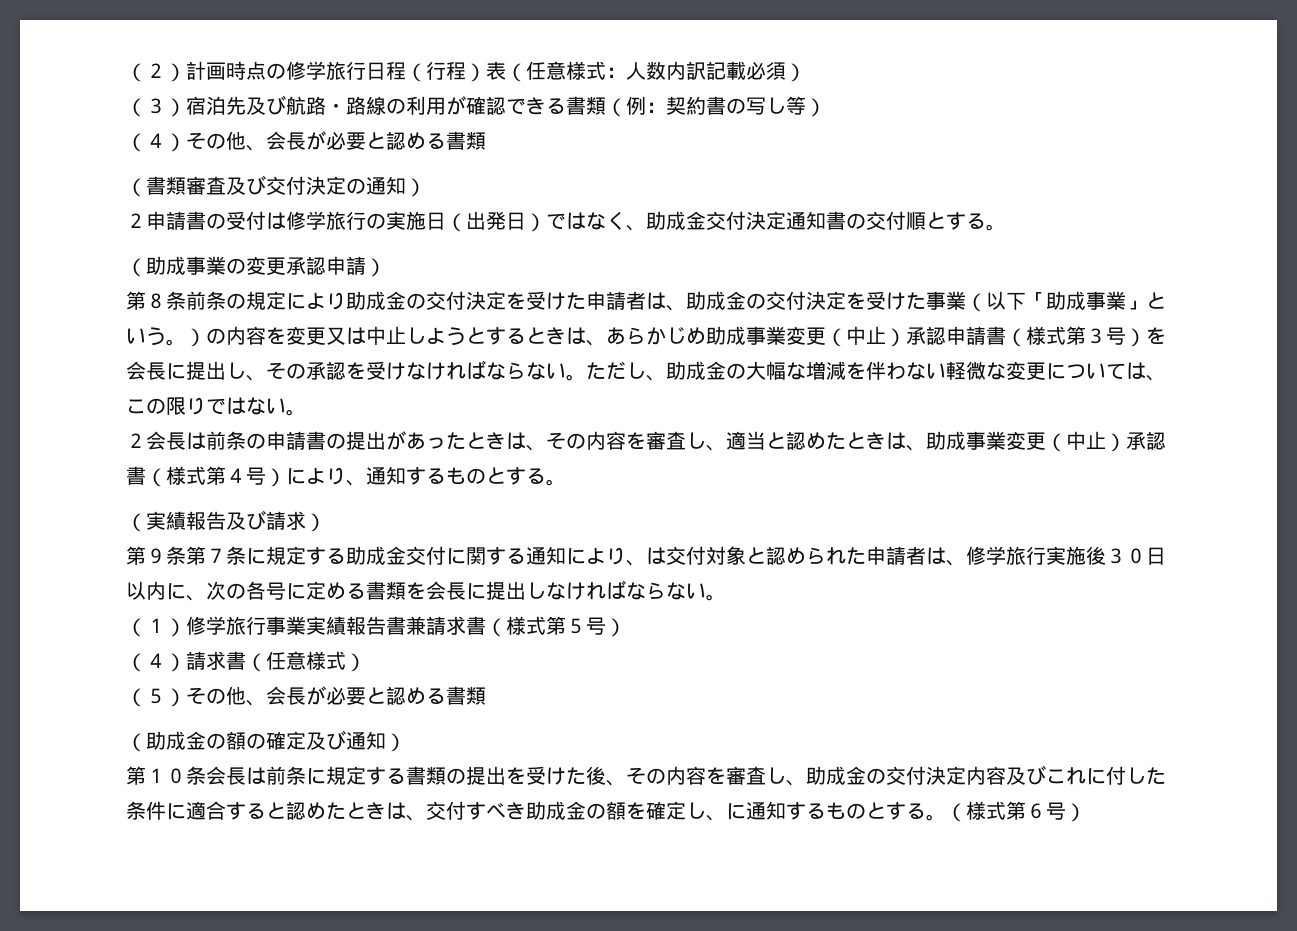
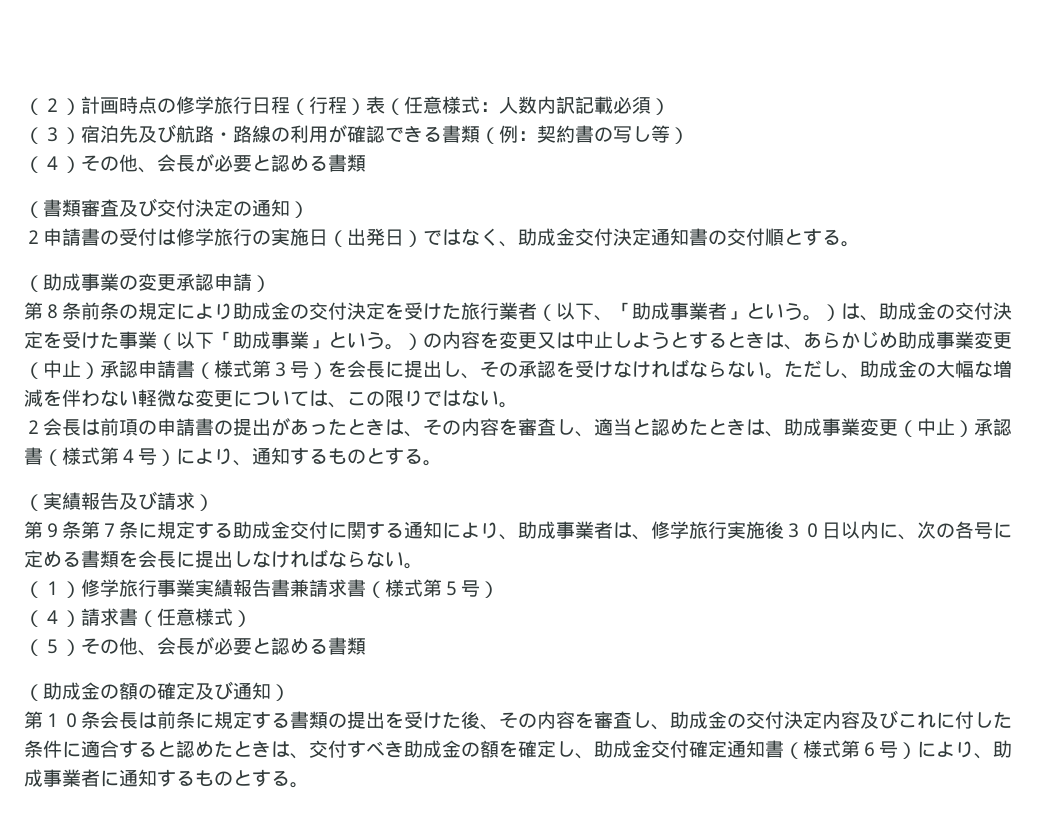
[586,291,646,310] 申請者 -> [461,302,841,321] 旅行業者（以下、「助成事業者」という。）
[226,431,246,450] 条 -> [119,419,138,436] 項
[646,546,906,565] は交付対象と認められた申請 -> [518,521,594,539] 助成事業
(726, 818) none -> [594,740,1012,759] [24,769,100,787] 助成金交付確定通知書（様式第６号）により、助成事業者
[946,801,1086,822] （様式第６号） -> (309, 785) none

